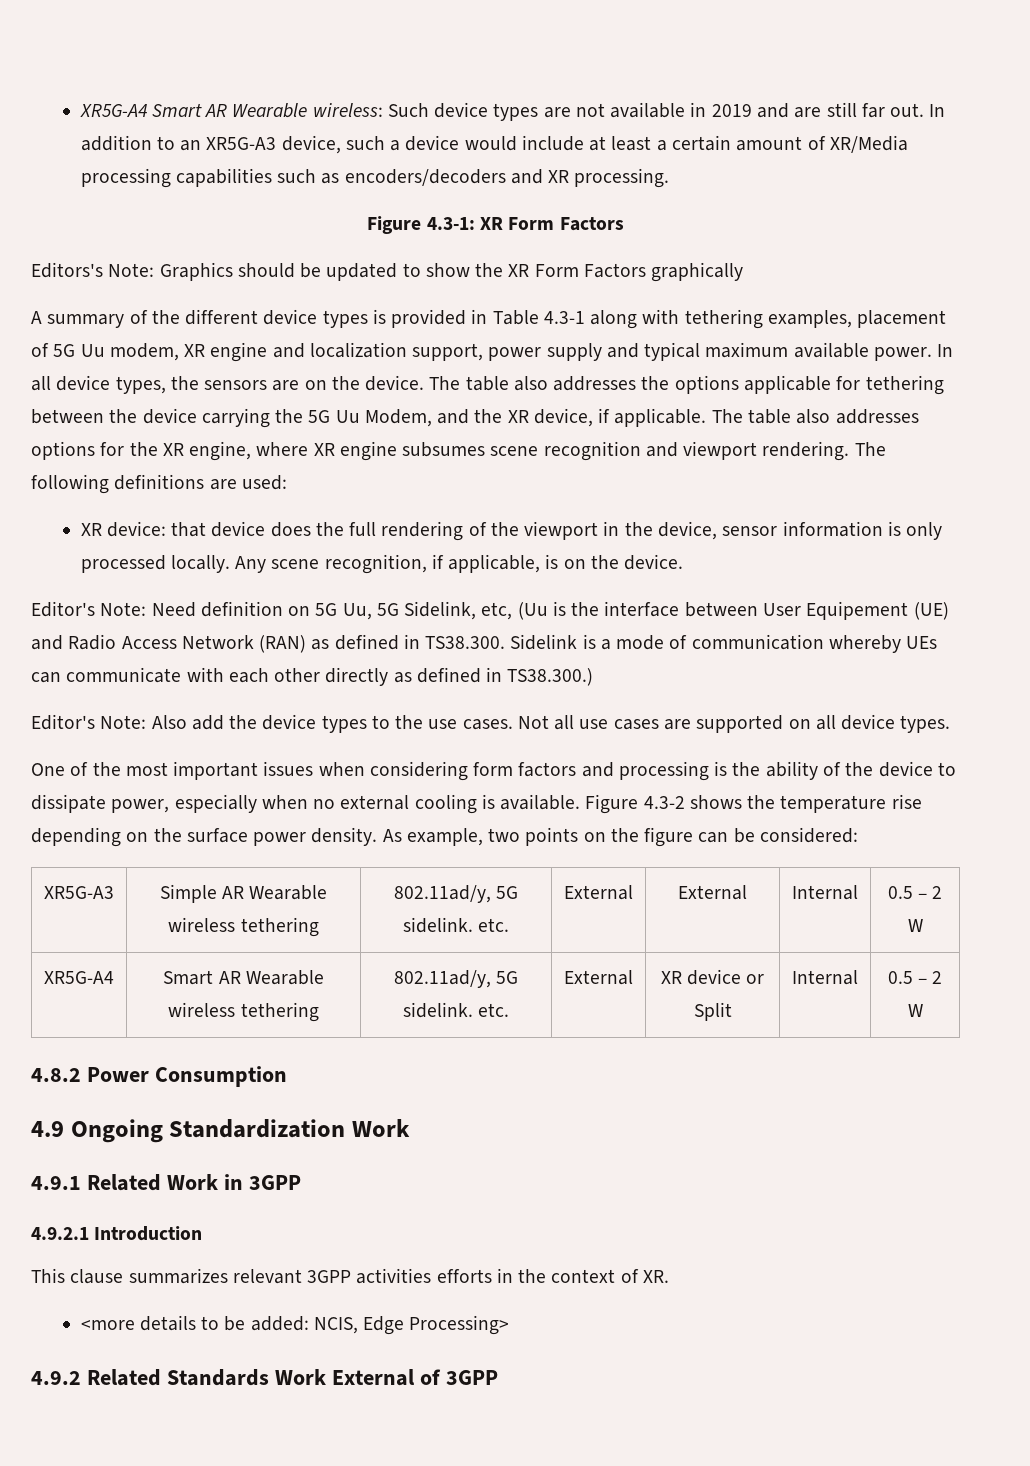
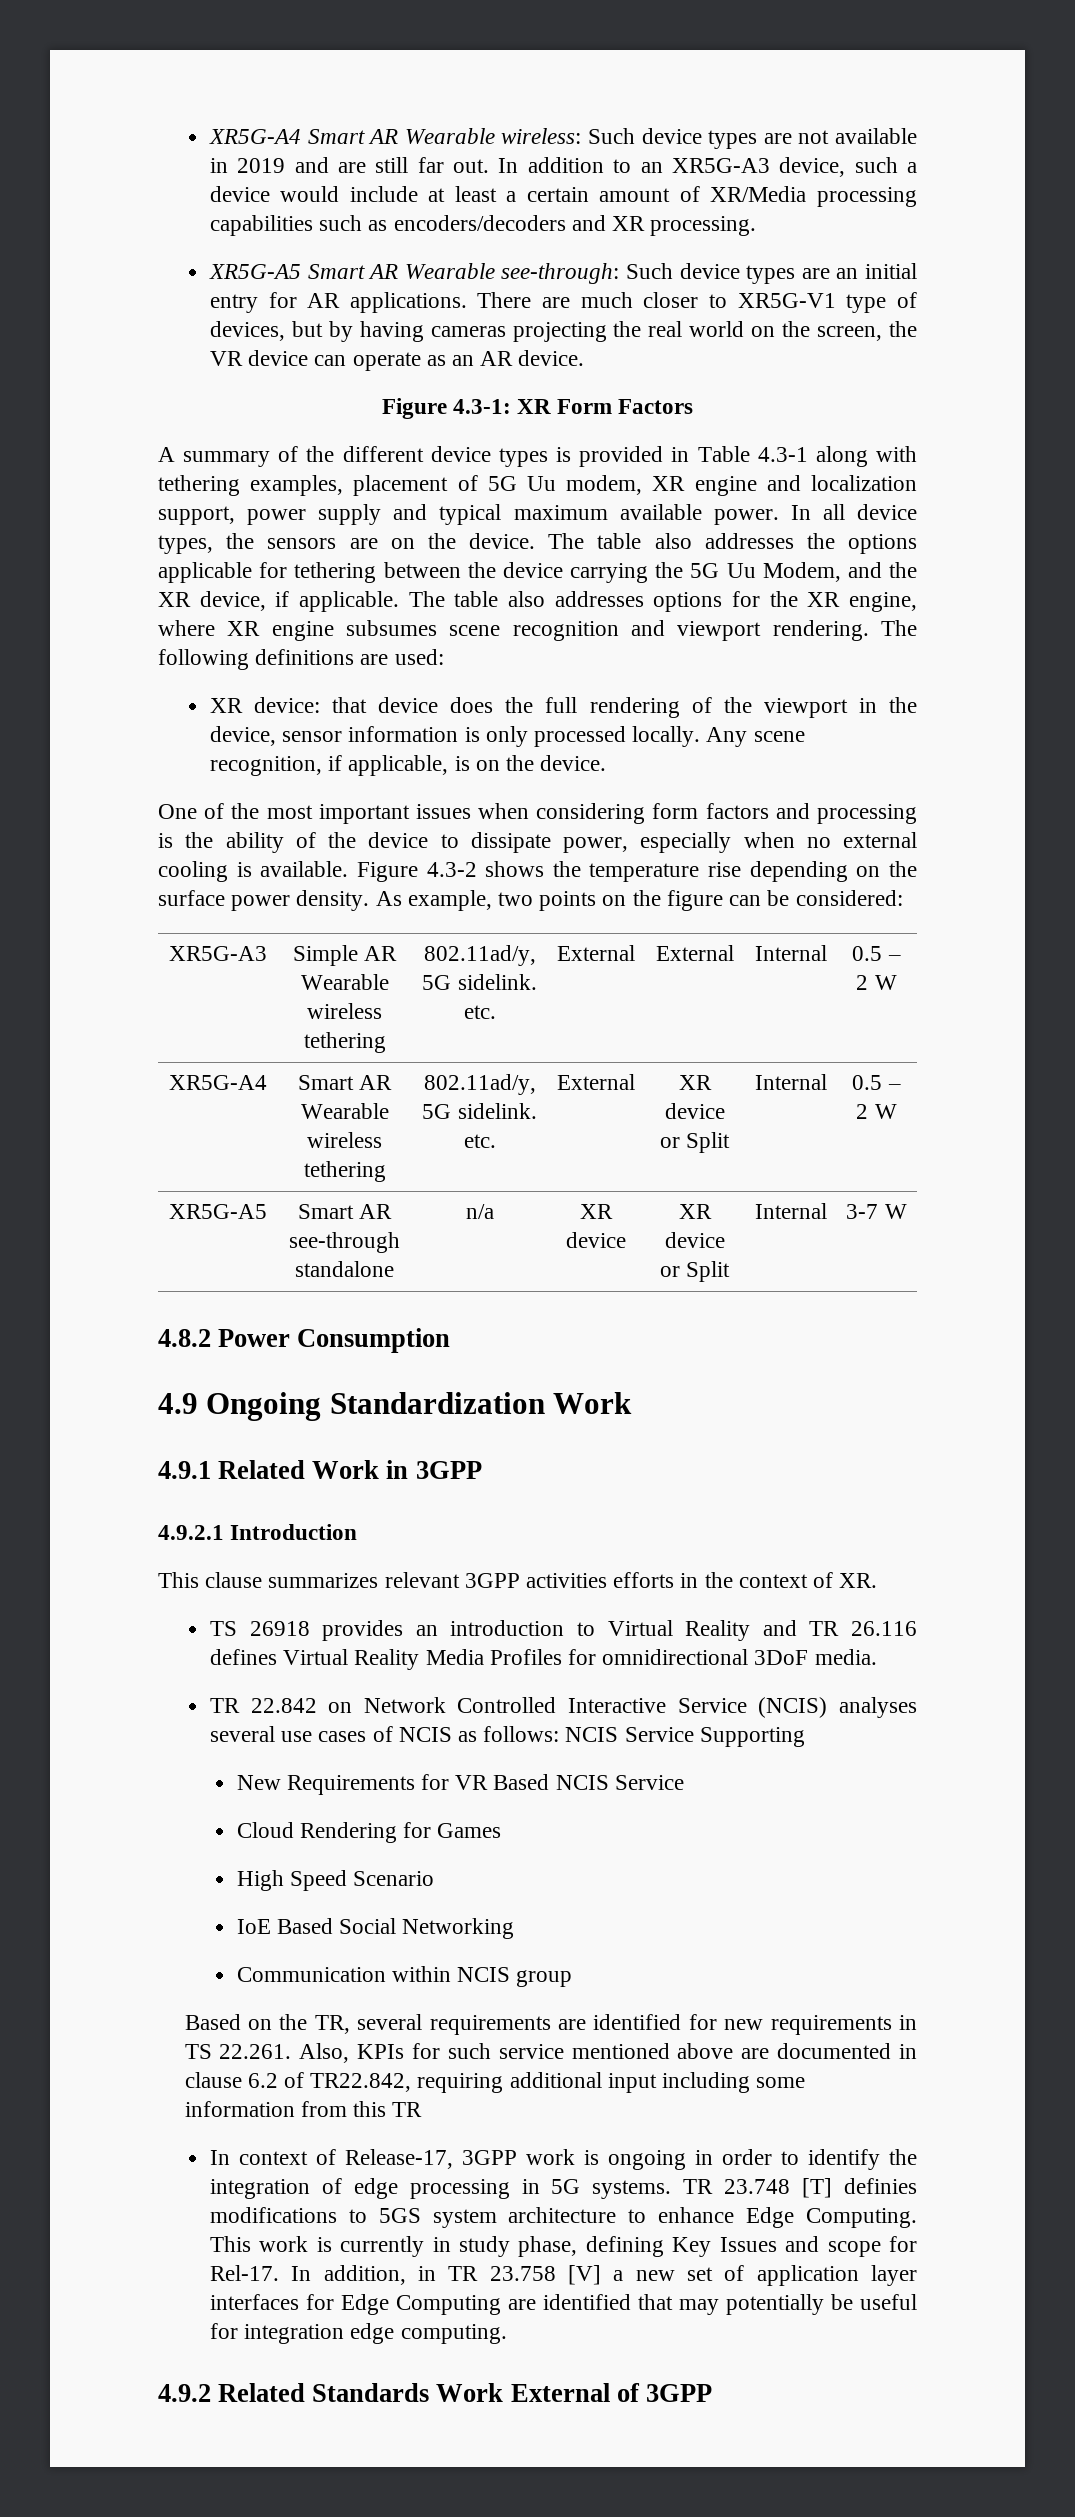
(670, 178) none -> [208,263,918,284] [209,292,917,313] [209,321,918,342] [209,350,585,371] // XR5G-A5 Smart AR Wearable see-through: Such device types are an initial entry for AR applications. There are much closer to XR5G-V1 type of devices, but by having cameras projecting the real world on the screen, the VR device can operate as an AR device.
[31,262,744,282] // Editors's Note: Graphics should be updated to show the XR Form Factors graphically -> (694, 406) none
[31,601,949,620] [31,634,938,653] [31,667,594,686] [31,714,951,733] // Editor's Note: Need definition on 5G Uu, 5G Sidelink, etc, (Uu is the interface between User Equipement (UE) and Radio Access Network (RAN) as defined in TS38.300. Sidelink is a mode of communication whereby UEs can communicate with each other directly as defined in TS38.300.) // Editor's Note: Also add the device types to the use cases. Not all use cases are supported on all device types. -> (607, 763) none
(923, 1010) none -> [168,1204,267,1219] [297,1204,393,1219] [289,1232,400,1253] [295,1261,394,1277] [465,1204,494,1219] [579,1204,613,1219] [565,1232,626,1248] [678,1204,712,1219] [664,1232,725,1248] [659,1261,731,1282] [754,1203,827,1219] [846,1204,907,1219] // XR5G-A5 | Smart AR see-through standalone | n/a | XR device | XR device or Split | Internal | 3-7 W
[80,1315,510,1335] <more details to be added: NCIS, Edge Processing> -> [209,1620,918,1641] [209,1649,877,1670] [209,1697,917,1718] [209,1726,805,1747] [236,1774,684,1795] [236,1822,502,1843] [236,1870,434,1891] [236,1918,515,1939] [236,1966,573,1987] [184,2014,917,2035] [184,2043,917,2063] [184,2072,806,2093] [184,2101,423,2117] [209,2149,918,2170] [209,2178,917,2199] [209,2207,917,2228] [209,2236,918,2257] [209,2265,917,2286] [209,2294,917,2315] [209,2323,507,2344] TS 26918 provides an introduction to Virtual Reality and TR 26.116 defines Virtual Reality Media Profiles for omnidirectional 3DoF media. // TR 22.842 on Network Controlled Interactive Service (NCIS) analyses several use cases of NCIS as follows: NCIS Service Supporting // New Requirements for VR Based NCIS Service // Cloud Rendering for Games // High Speed Scenario // IoE Based Social Networking // Communication within NCIS group // Based on the TR, several requirements are identified for new requirements in TS 22.261. Also, KPIs for such service mentioned above are documented in clause 6.2 of TR22.842, requiring additional input including some information from this TR // In context of Release-17, 3GPP work is ongoing in order to identify the integration of edge processing in 5G systems. TR 23.748 [T] definies modifications to 5GS system architecture to enhance Edge Computing. This work is currently in study phase, defining Key Issues and scope for Rel-17. In addition, in TR 23.758 [V] a new set of application layer interfaces for Edge Computing are identified that may potentially be useful for integration edge computing.

